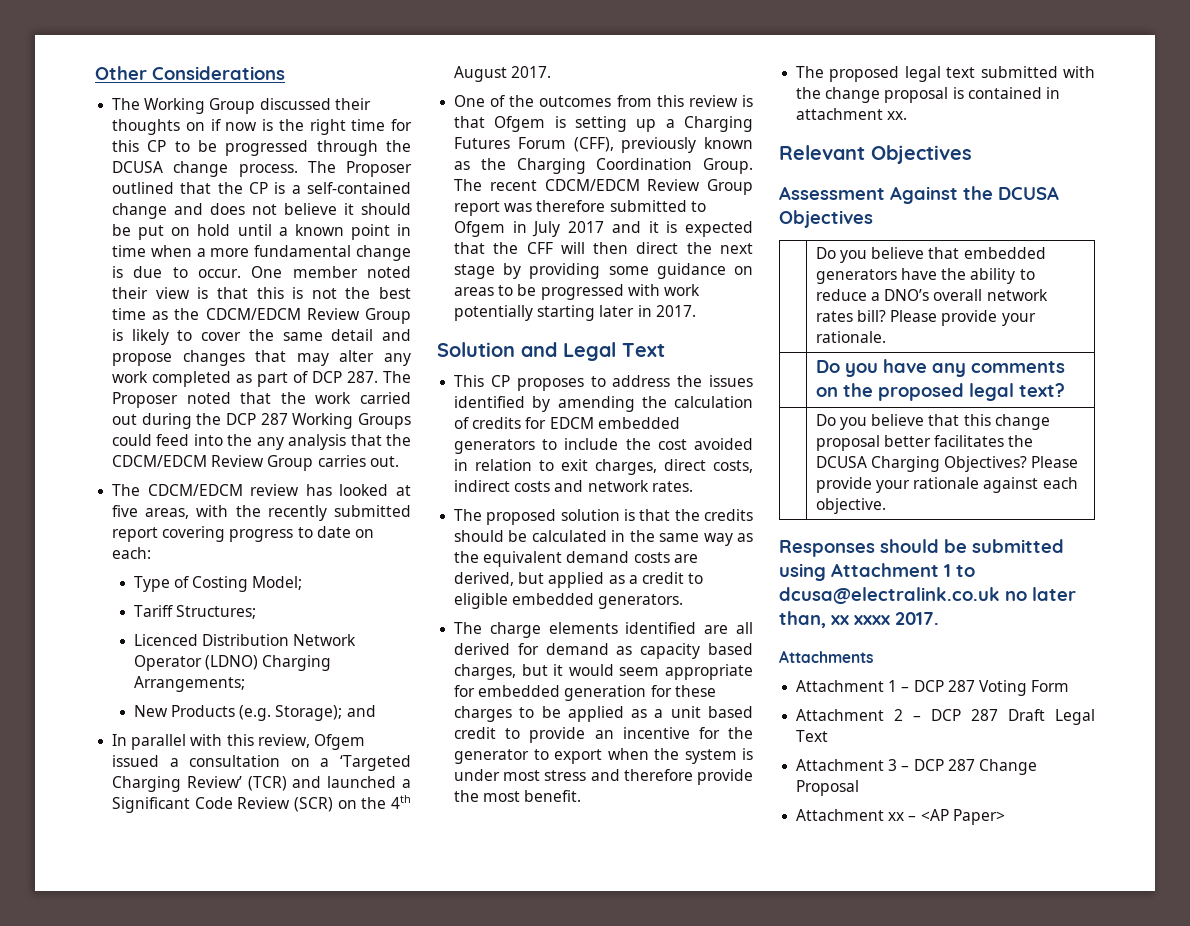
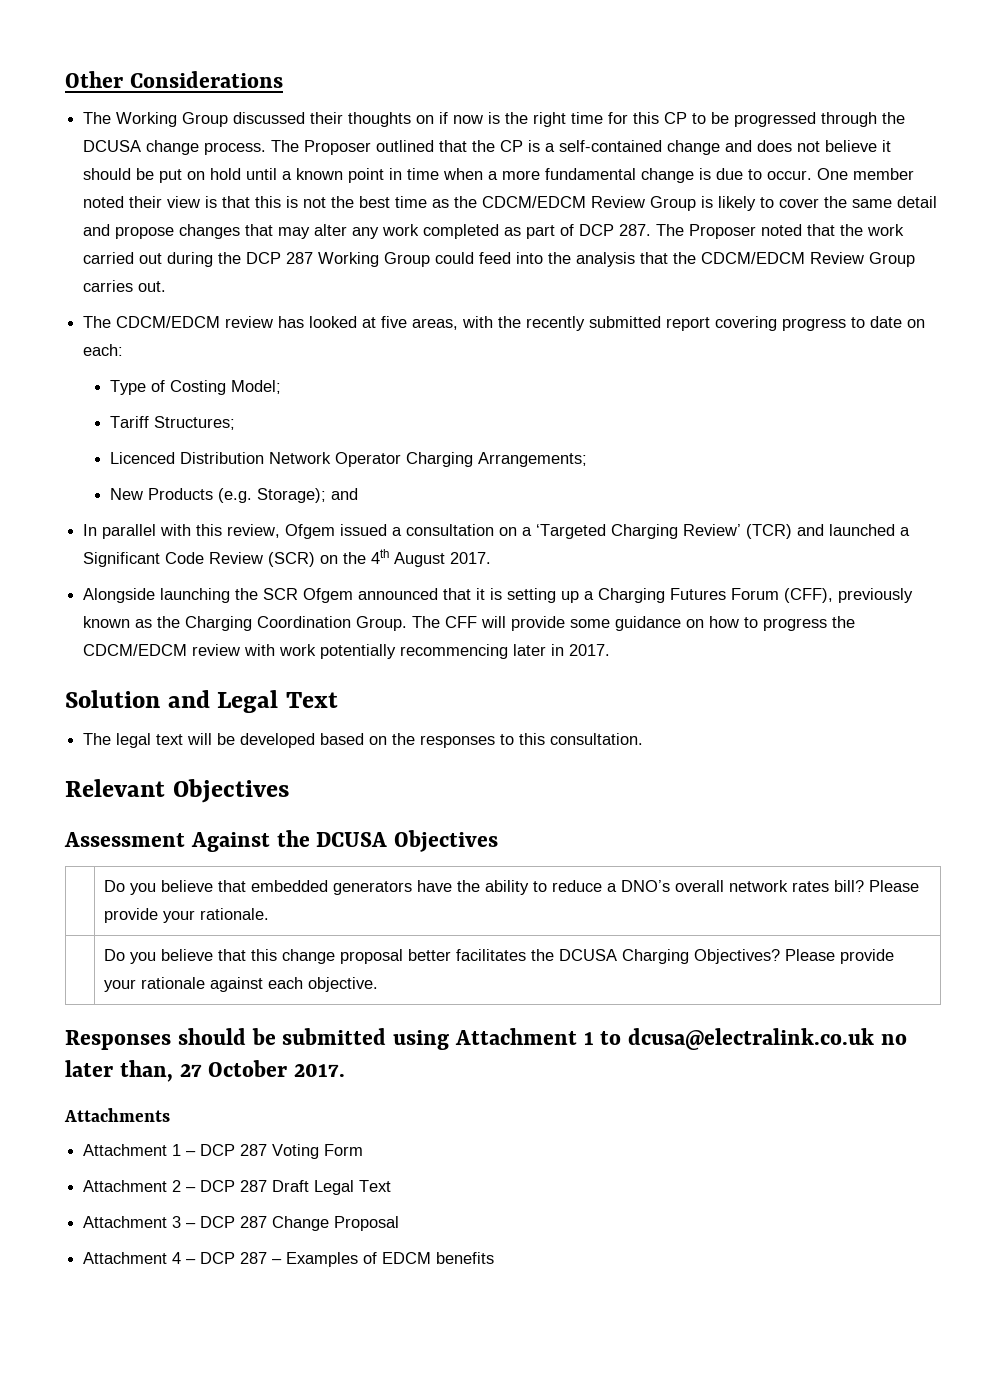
[357,413,411,429] Groups -> [384,252,431,267] Group
[256,437,284,450] any -> (572, 258) none
[204,655,258,670] (LDNO) -> (402, 459) none
[454,95,753,107] [454,116,546,132] One of the outcomes from this review is that Ofgem -> [83,588,486,603] Alongside launching the SCR Ofgem announced that it
[489,179,753,195] [454,200,706,216] [454,221,753,237] [454,242,753,254] [454,263,753,279] [454,284,624,300] recent CDCM/EDCM Review Group report was therefore submitted to Ofgem in July 2017 and it is expected that the CFF will then direct the next stage by providing some guidance on areas to be progressed -> [445,616,856,631] [83,644,241,656] CFF will provide some guidance on how to progress the CDCM/EDCM review
[537,305,596,321] starting -> [400,644,509,659] recommencing
[454,375,753,391] [454,396,753,412] [454,417,680,429] [454,438,753,454] [454,459,753,475] [454,480,693,492] [454,509,753,525] [454,530,753,546] [454,551,698,567] [454,572,704,588] [454,593,684,609] [454,622,753,638] [454,643,753,659] [454,664,753,680] [454,685,716,701] [454,706,753,722] [454,727,753,743] [454,748,753,764] [454,769,753,785] [454,790,582,802] [796,66,1095,82] [796,87,1060,103] [796,108,908,120] This CP proposes to address the issues identified by amending the calculation of credits for EDCM embedded generators to include the cost avoided in relation to exit charges, direct costs, indirect costs and network rates. // The proposed solution is that the credits should be calculated in the same way as the equivalent demand costs are derived, but applied as a credit to eligible embedded generators. // The charge elements identified are all derived for demand as capacity based charges, but it would seem appropriate for embedded generation for these charges to be applied as a unit based credit to provide an incentive for the generator to export when the system is under most stress and therefore provide the most benefit. // The proposed legal text submitted with the change proposal is contained in attachment xx. -> [83,733,644,748] The legal text will be developed based on the responses to this consultation.
[815,359,1065,377] [815,383,1065,401] // | Do you have any comments on the proposed legal text? -> (270, 914) none
[831,615,890,625] xx xxxx -> [179,1060,288,1077] 27 October
[888,809,1005,825] xx – <AP Paper> -> [172,1252,495,1267] 4 – DCP 287 – Examples of EDCM benefits

